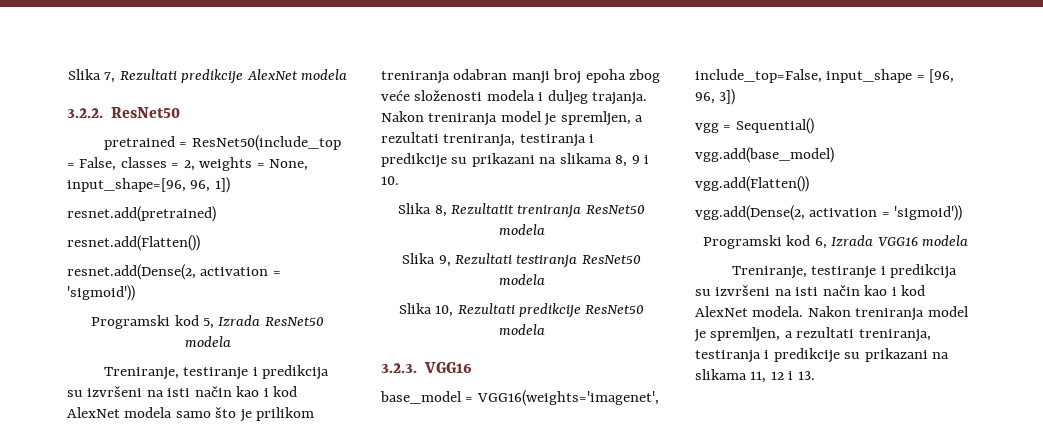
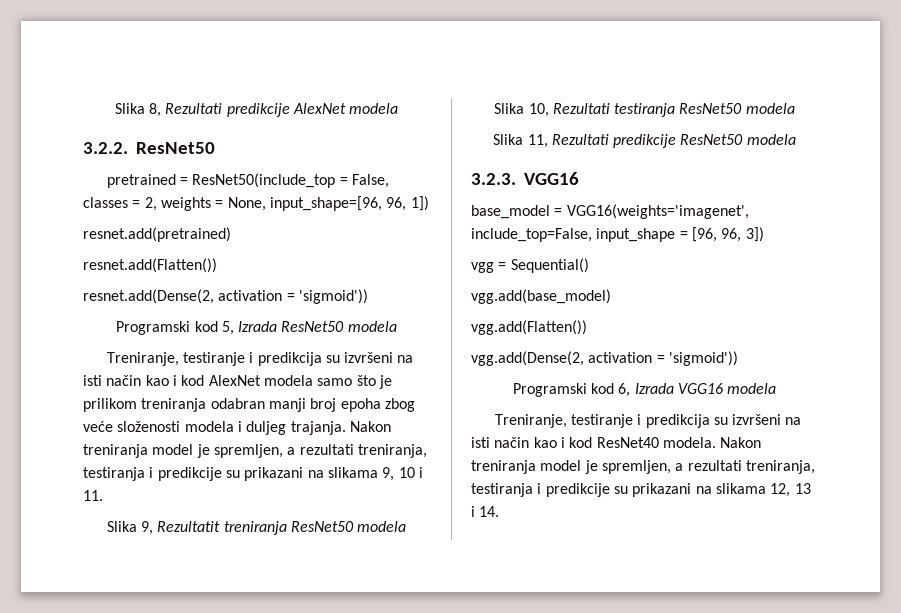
[67,69,116,83] Slika 7, -> [114,103,162,117] Slika 8,
[615,155,650,167] [381,176,399,185] [398,203,447,217] 8, 9 i 10. // Slika 8, -> [382,467,423,481] [83,490,103,501] [106,521,154,535] 9, 10 i 11. // Slika 9,
[438,255,451,267] 9, -> [528,103,549,117] 10,
[435,305,454,317] 10, -> [527,134,548,148] 11,
[695,306,748,317] AlexNet -> [596,437,659,448] ResNet40
[750,371,815,383] 11, 12 i 13. -> [770,483,811,497] [471,506,500,517] 12, 13 i 14.

